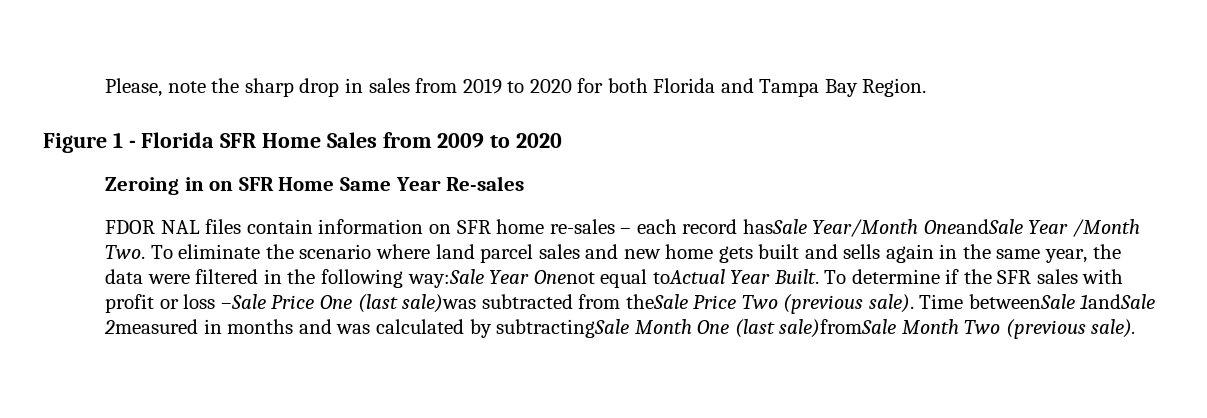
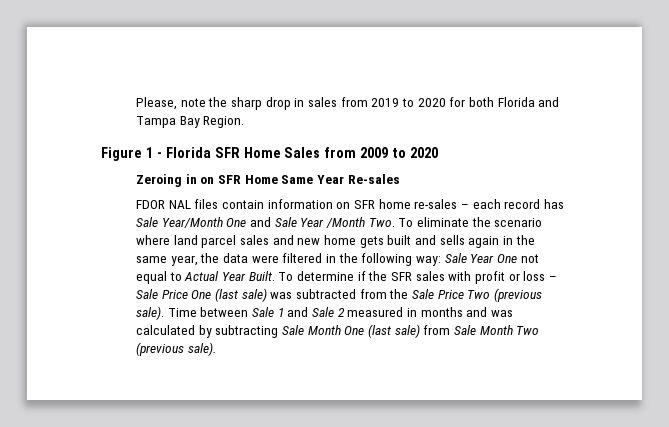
[742,219,1023,237] hasSale Year/Month OneandSale -> [543,199,564,209] [136,217,297,228] has Sale Year/Month One and Sale
[407,269,725,288] way:Sale Year Onenot equal toActual -> [415,253,539,266] [136,271,220,284] way: Sale Year One not equal to Actual
[220,294,266,309] –Sale -> [548,276,557,281] [136,289,159,299] – Sale
[402,294,688,313] sale)was subtracted from theSale -> [241,288,434,302] sale) was subtracted from the Sale
[968,294,1156,309] [104,319,199,334] betweenSale 1andSale 2measured -> [200,307,404,317] between Sale 1 and Sale 2 measured
[496,319,630,338] subtractingSale -> [215,325,305,338] subtracting Sale
[779,319,897,338] sale)fromSale -> [394,324,476,338] sale) from Sale

